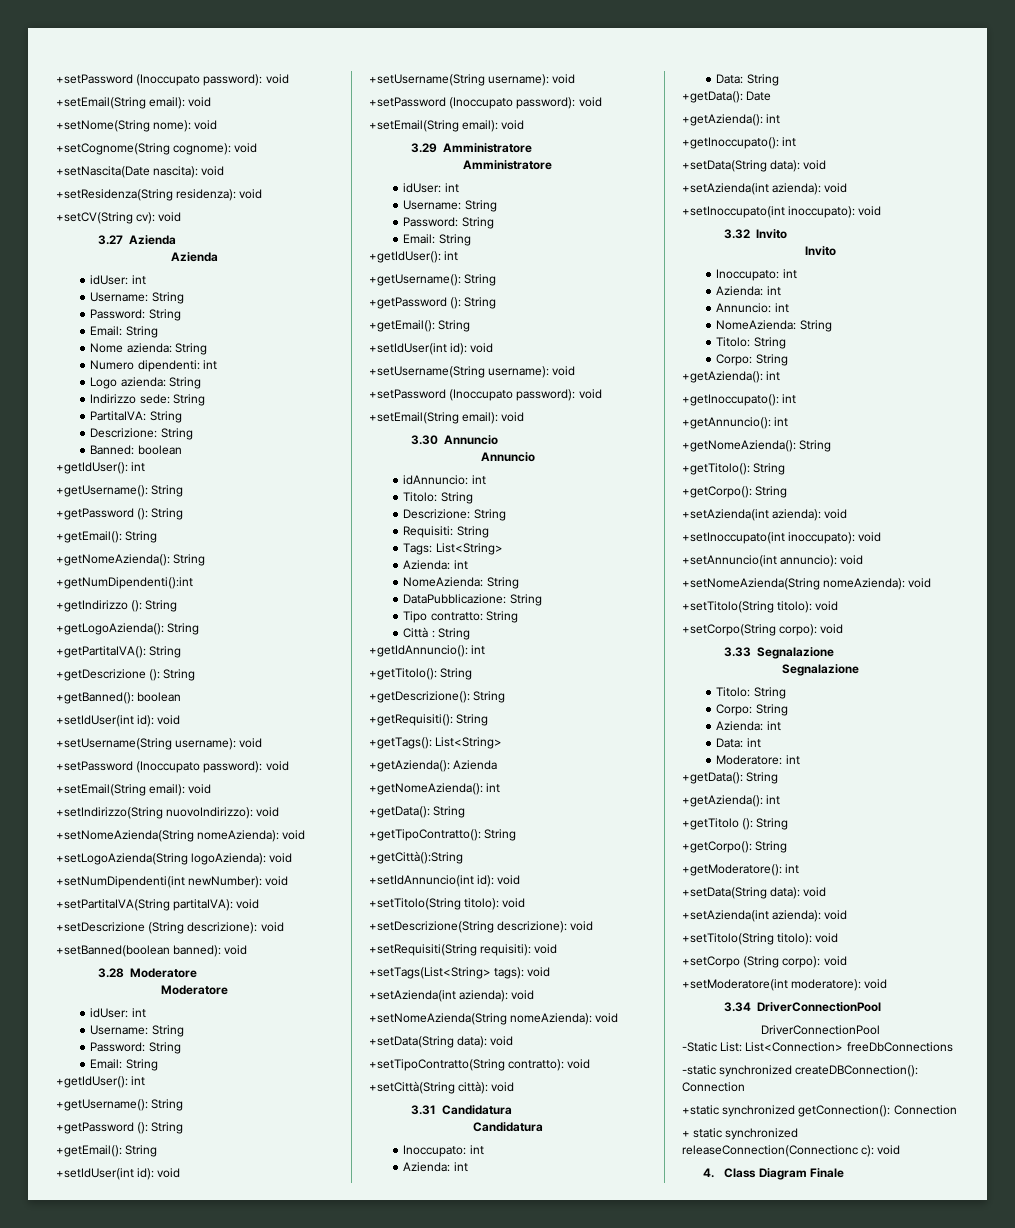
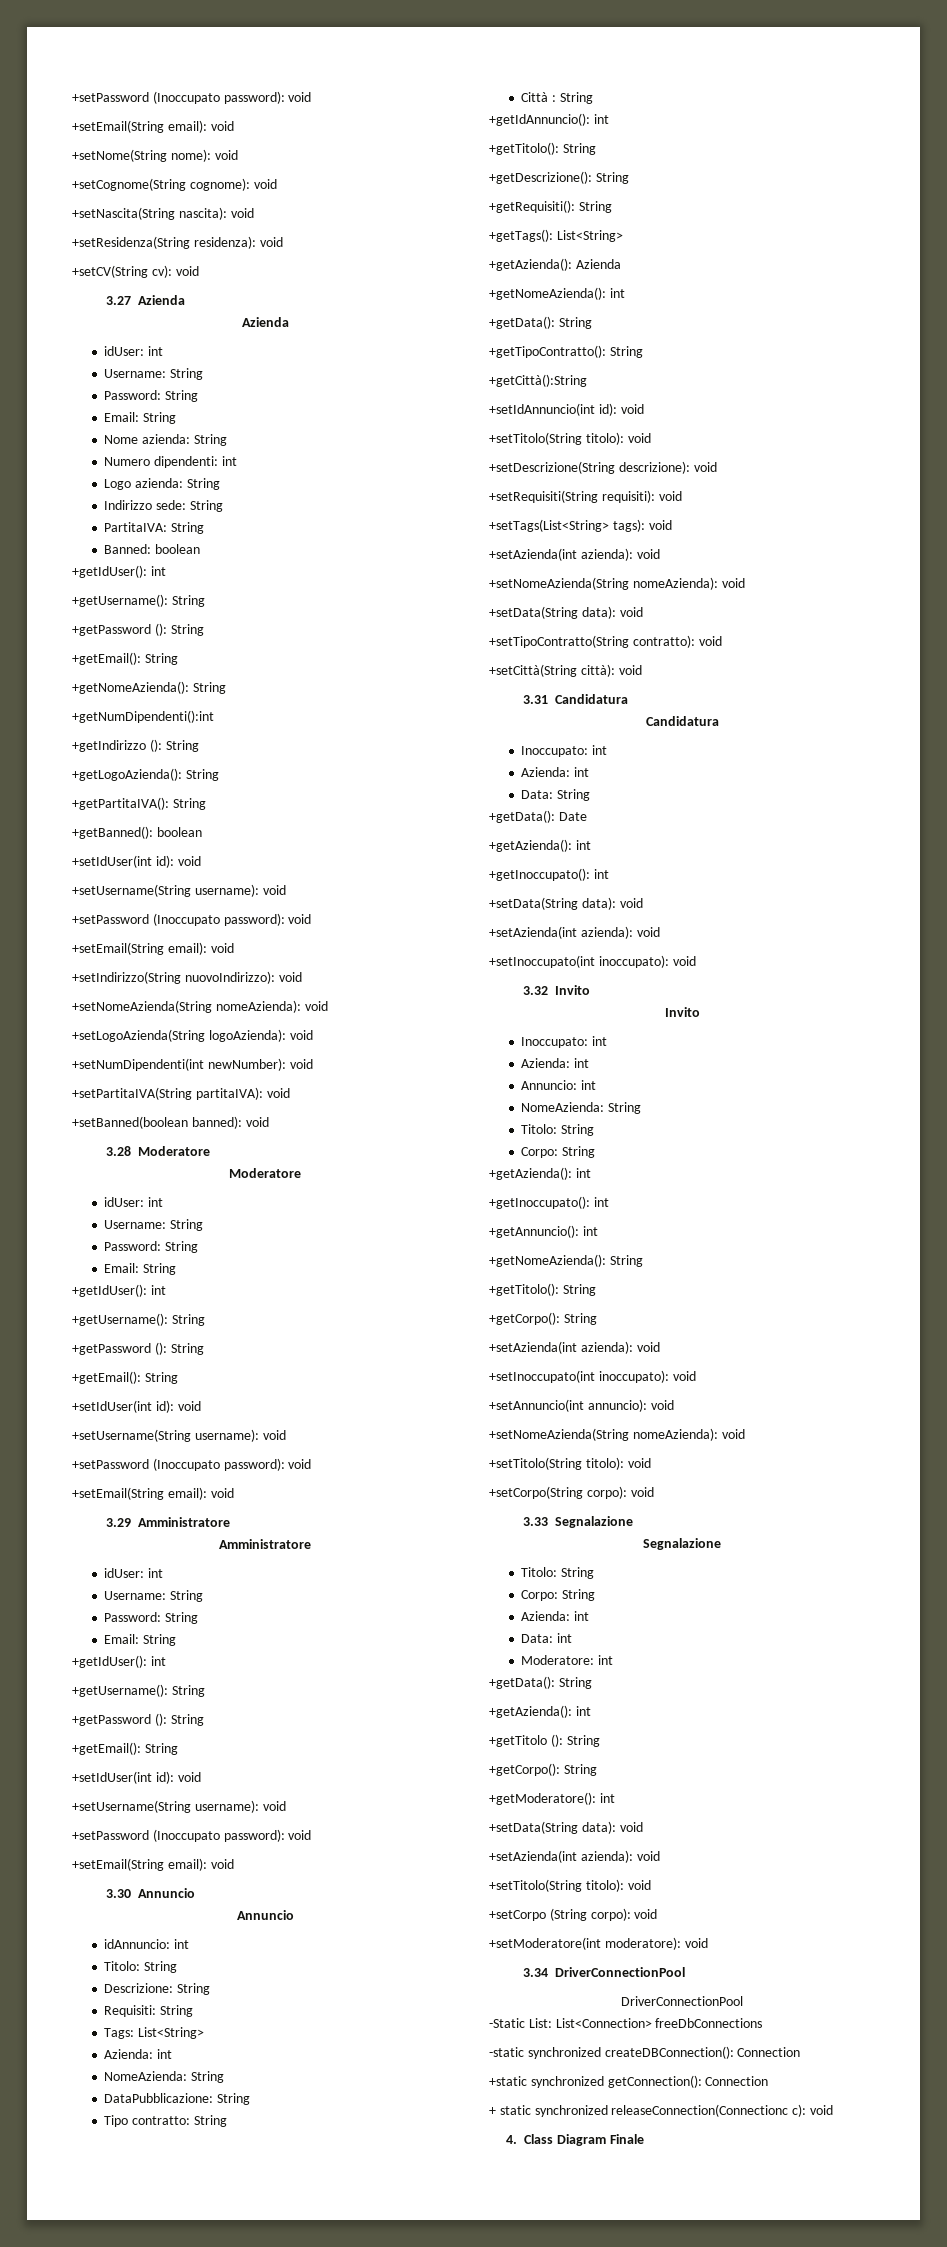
[56,166,150,178] +setNascita(Date -> [72,207,175,220] +setNascita(String
[90,428,193,440] // Descrizione: String -> (205, 528) none
[56,669,196,681] // +getDescrizione (): String -> (206, 804) none
[56,922,284,934] // +setDescrizione (String descrizione): void -> (290, 1093) none

